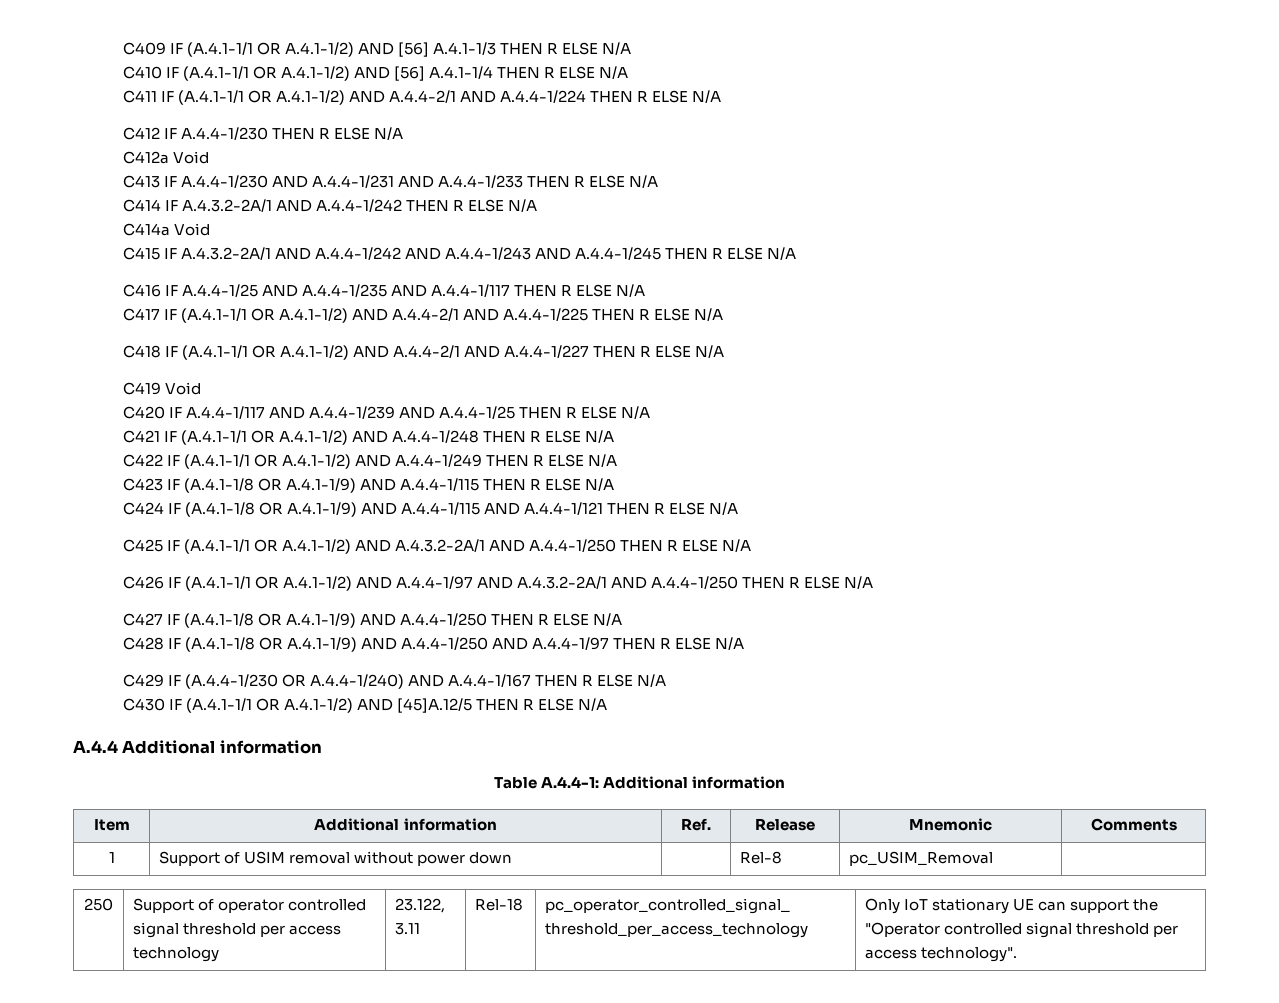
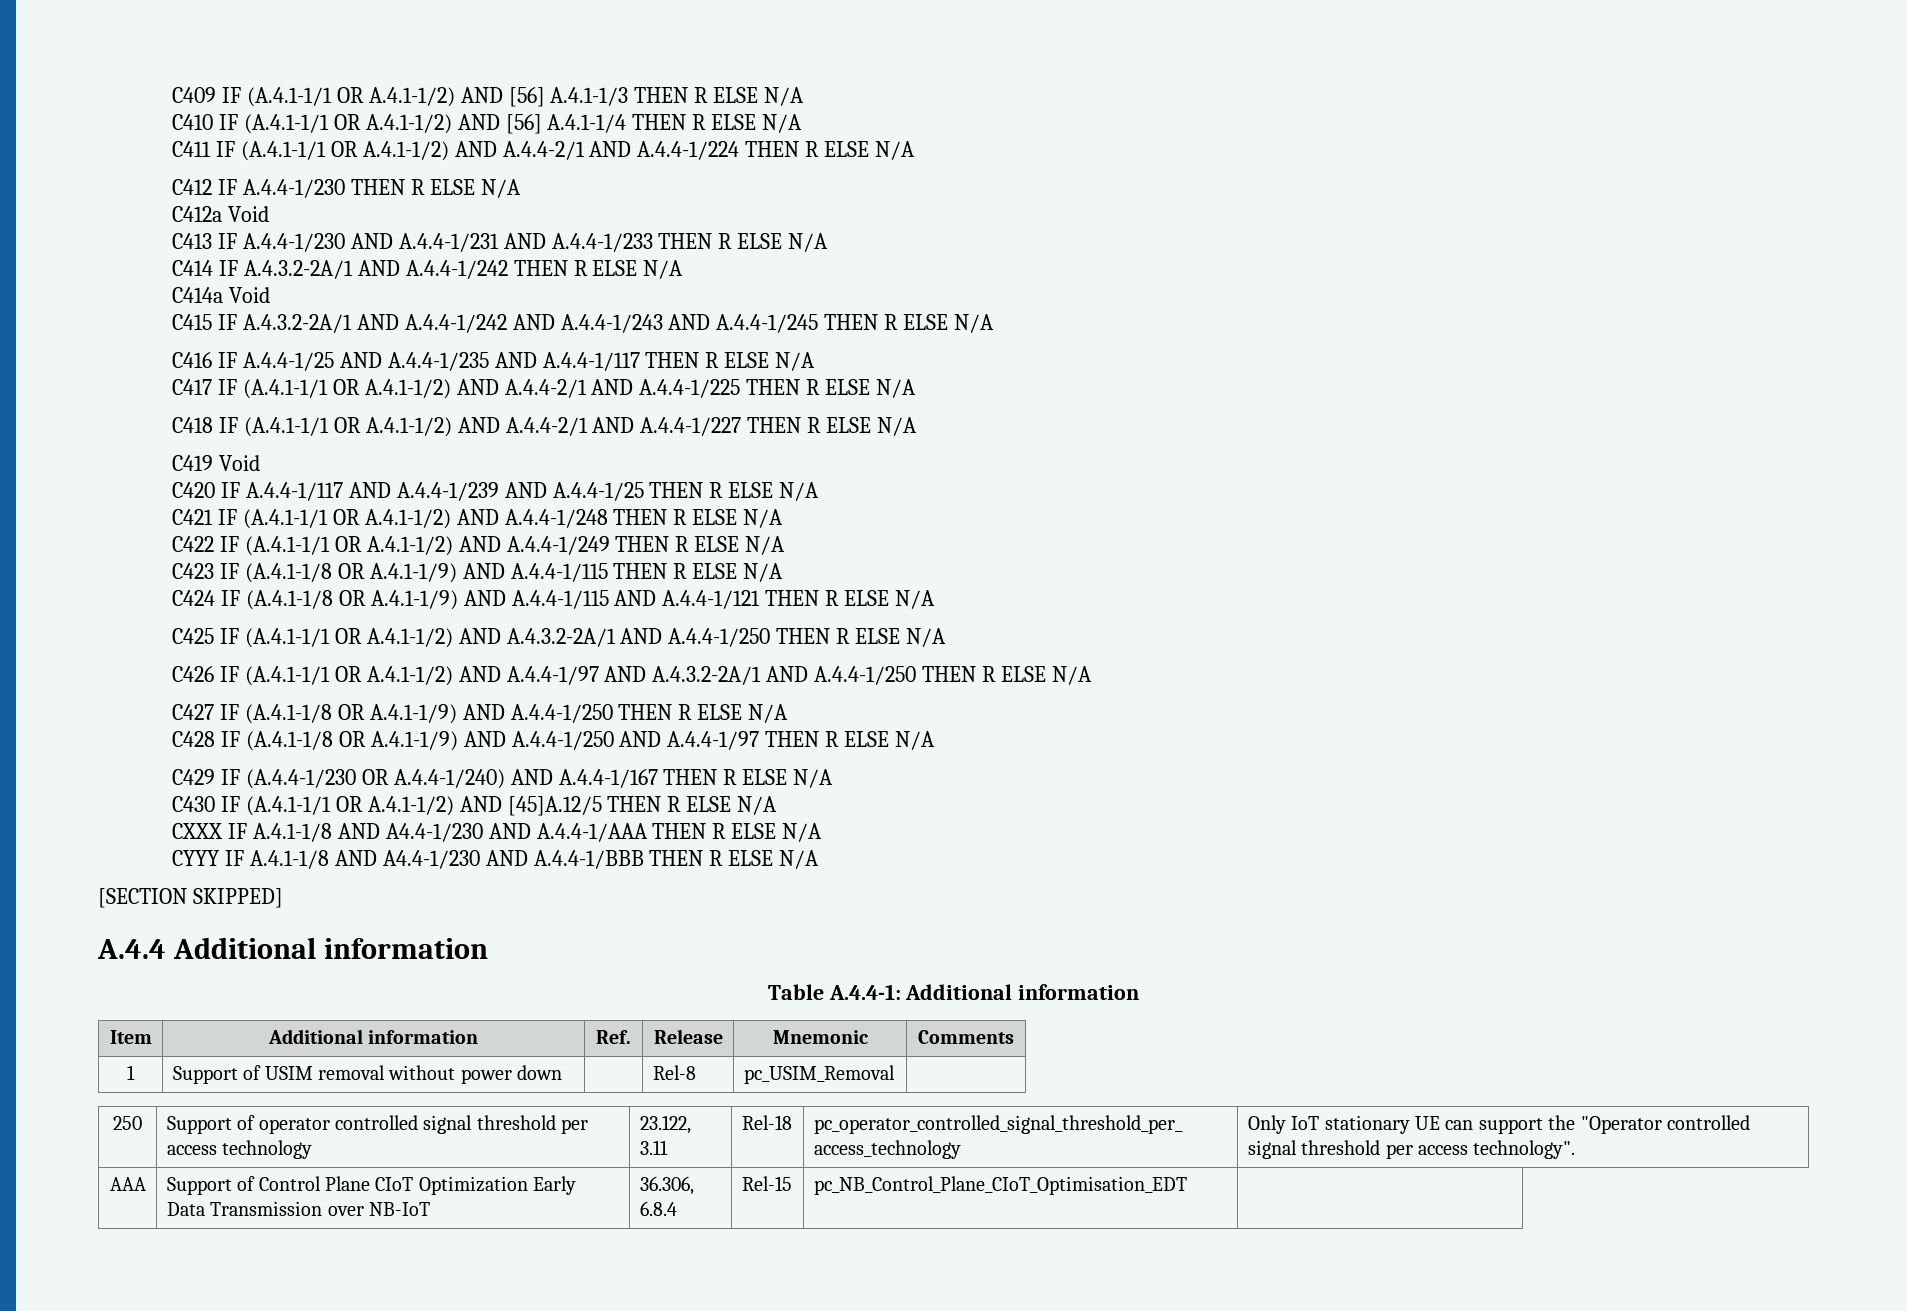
(608, 704) none -> [171,823,823,842] [171,850,820,869] [98,888,283,908] // CXXX IF A.4.1-1/8 AND A4.4-1/230 AND A.4.4-1/AAA THEN R ELSE N/A // CYYY IF A.4.1-1/8 AND A4.4-1/230 AND A.4.4-1/BBB THEN R ELSE N/A // [SECTION SKIPPED]
(1018, 954) none -> [109,1177,146,1191] [166,1176,577,1195] [166,1201,431,1216] [639,1176,694,1195] [639,1201,677,1216] [741,1176,792,1191] [813,1176,1187,1195] // AAA | Support of Control Plane CIoT Optimization Early Data Transmission over NB-IoT | 36.306, 6.8.4 | Rel-15 | pc_NB_Control_Plane_CIoT_Optimisation_EDT |

